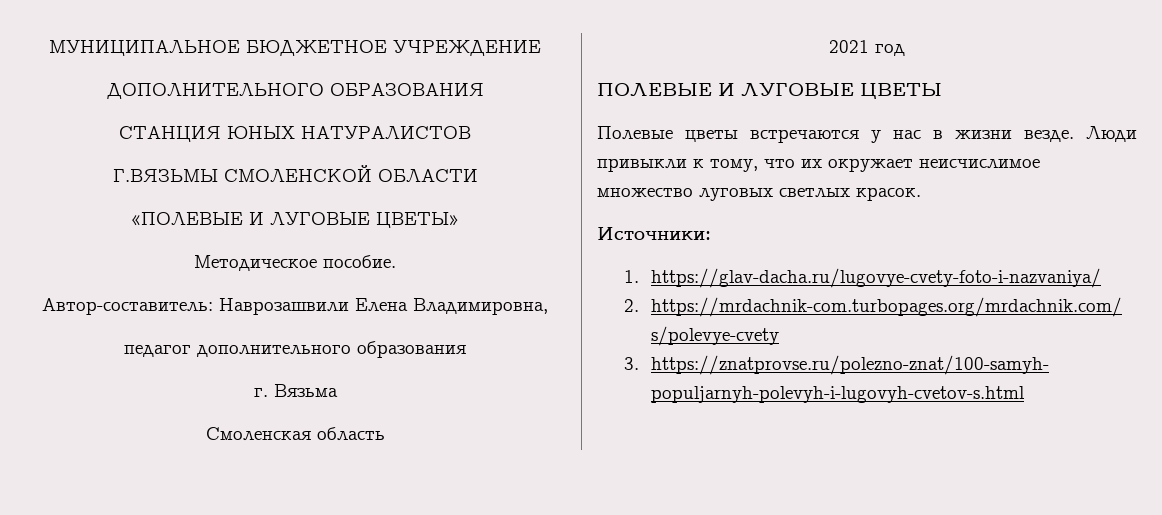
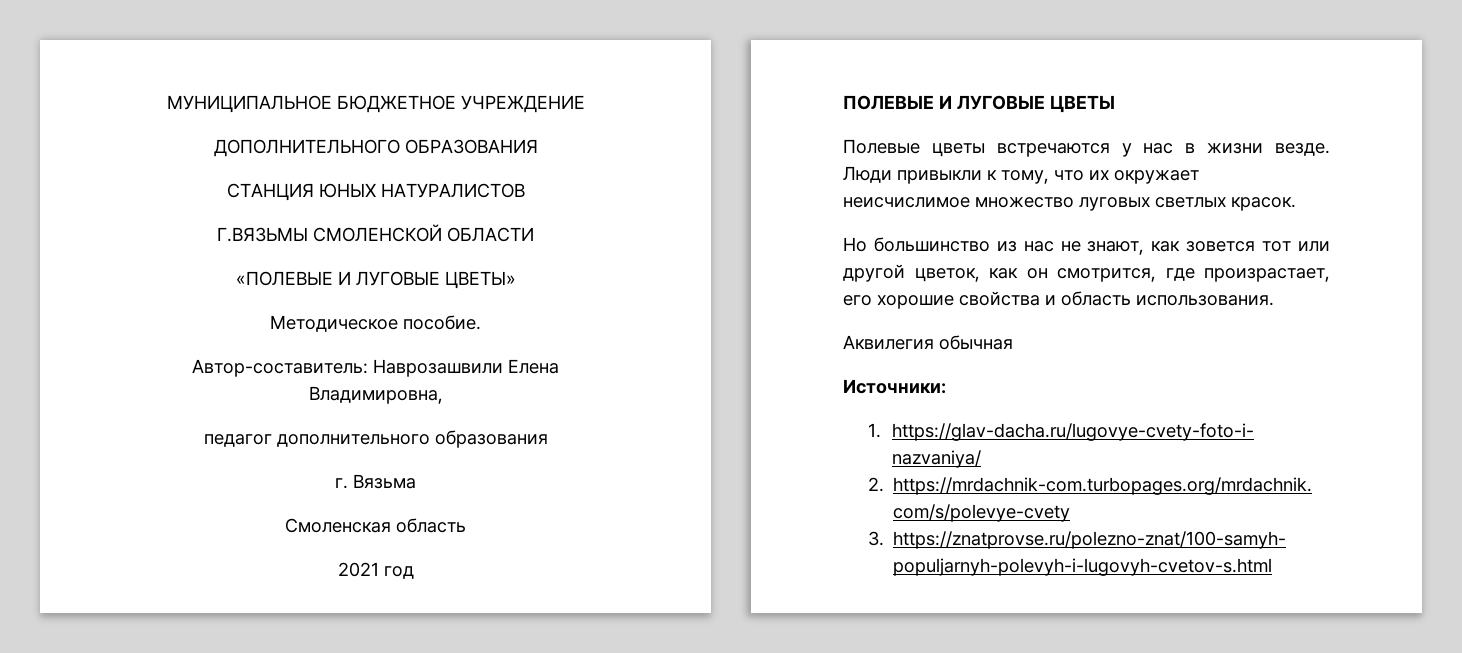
(921, 194) none -> [843,237,1330,255] [843,264,1330,282] [843,291,1274,309] [843,335,1013,350] // Но большинство из нас не знают, как зовется тот или другой цветок, как он смотрится, где произрастает, его хорошие свойства и область использования. // Аквилегия обычная

